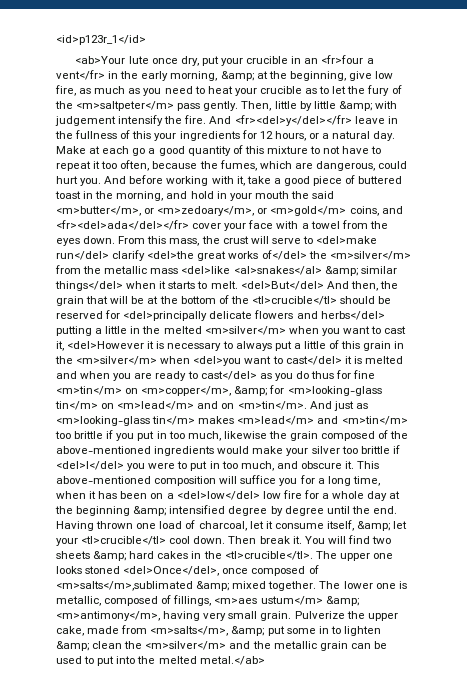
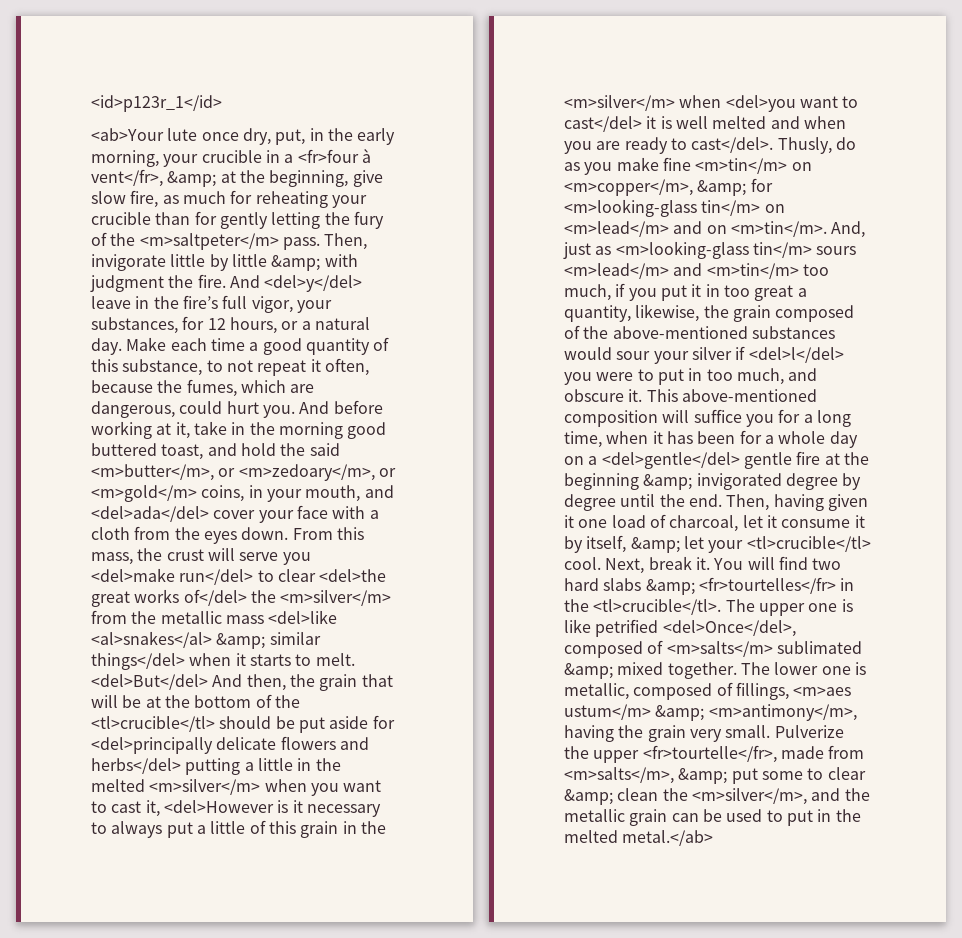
[201,55,374,66] [56,70,218,81] put your crucible in an <fr>four a vent</fr> in the early morning, -> [275,128,396,145] [91,148,371,167] [91,169,163,187] put, in the early morning, your crucible in a <fr>four à vent</fr>,
[375,71,394,79] low -> [91,191,126,204] slow
[128,86,347,96] as you need to heat your crucible as to let -> [230,190,367,208] [91,211,321,229] for reheating your crucible than for gently letting
[177,101,272,111] pass gently. Then, -> [282,233,368,250] [91,254,166,271] pass. Then, invigorate
[55,115,164,126] judgement intensify -> [90,275,164,292] judgment
[234,115,352,126] <fr><del>y</del></fr> -> [264,275,363,292] <del>y</del>
[75,130,240,141] fullness of this your ingredients -> [182,295,332,313] [91,317,178,334] fire’s full vigor, your substances,
[89,146,146,156] at each go -> [170,338,245,351] each time
[266,146,308,154] mixture -> [122,359,203,376] substance,
[342,146,382,154] have to -> (253, 366) none
[101,161,118,169] too -> (321, 365) none
[211,176,234,184] with -> [156,423,172,435] at
[273,175,403,186] [55,191,289,201] a good piece of buttered toast in the morning, and hold in your mouth -> [231,422,387,439] [91,443,276,460] in the morning good buttered toast, and hold
[381,206,403,214] [56,220,189,230] and <fr><del>ada</del></fr> -> [248,485,394,502] [91,506,209,522] in your mouth, and <del>ada</del>
[310,221,340,229] towel -> [91,527,130,540] cloth
[302,236,313,244] to -> [282,552,311,565] you
[112,250,146,261] clarify -> [257,569,316,582] to clear
[56,311,103,319] reserved -> [298,716,369,733] put aside
[147,341,165,349] it is -> [277,800,303,813] is it
(362, 360) none -> [675,116,708,129] well
[200,370,352,381] cast</del> as you do thus for -> [691,137,856,154] [564,157,659,175] cast</del>. Thusly, do as you make
[309,401,332,409] And -> [831,221,866,238] And,
[198,416,235,424] makes -> [816,246,857,255] sours
[74,431,104,439] brittle -> [564,284,611,301] much,
[156,431,267,441] in too much, likewise -> [691,284,807,301] [564,304,700,322] it in too great a quantity, likewise,
[154,446,390,456] ingredients would make your silver too brittle -> [751,326,835,339] [564,347,732,364] substances would sour your silver
[150,490,388,501] on a <del>low</del> low fire for a whole day -> [739,430,858,448] [564,451,821,469] for a whole day on a <del>gentle</del> gentle fire
[169,505,226,514] intensified -> [696,473,782,490] invigorated
[56,521,134,531] Having thrown -> [726,494,868,511] [564,515,574,528] Then, having given it
(324, 526) none -> [854,515,865,528] [564,536,583,553] it by
[169,536,257,544] cool down. Then -> [564,557,645,574] cool. Next,
[56,551,189,561] sheets &amp; hard cakes -> [564,577,836,595] hard slabs &amp; <fr>tourtelles</fr>
[56,565,319,576] [56,581,193,591] looks stoned <del>Once</del>, once composed of <m>salts</m>,sublimated -> [841,599,853,612] [564,619,796,637] [564,640,862,658] is like petrified <del>Once</del>, composed of <m>salts</m> sublimated
[203,611,292,621] very small grain. -> [618,725,771,742] the grain very small.
[56,626,84,636] cake, -> [642,745,777,763] <fr>tourtelle</fr>,
[318,626,381,636] in to lighten -> [807,767,866,780] to clear
[145,641,227,650] <m>silver</m> -> [691,788,807,805] <m>silver</m>,
[116,656,136,664] into -> [817,809,832,822] in

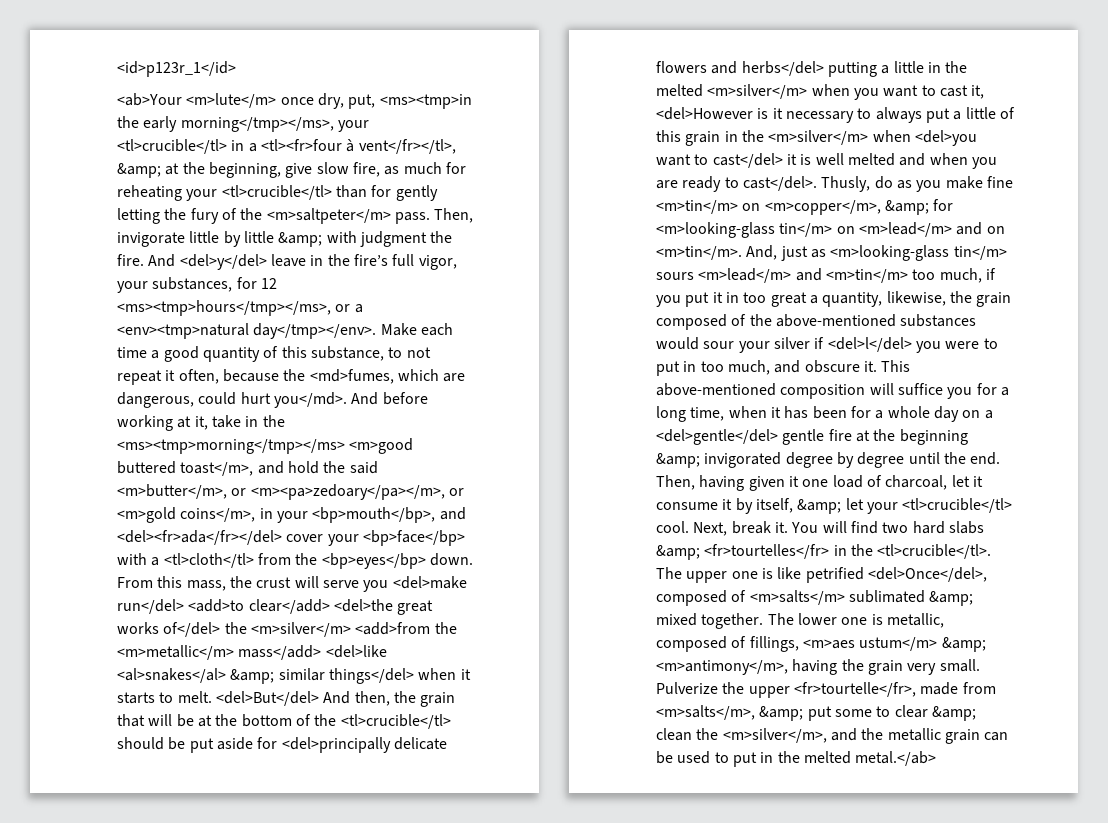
[167,128,198,141] lute -> [186,93,277,108] <m>lute</m>
[309,128,324,141] in -> [379,94,472,109] <ms><tmp>in
[91,148,371,167] [91,169,163,187] morning, your crucible in a <fr>four à vent</fr>, -> [180,117,369,132] [117,139,456,154] morning</tmp></ms>, your <tl>crucible</tl> in a <tl><fr>four à vent</fr></tl>,
[91,212,151,225] crucible -> [221,185,332,200] <tl>crucible</tl>
[229,317,277,334] hours, -> [117,300,331,316] <ms><tmp>hours</tmp></ms>,
[314,317,370,330] [91,338,122,355] natural day. -> [117,323,377,339] <env><tmp>natural day</tmp></env>.
[186,379,237,397] fumes, -> [309,369,394,384] <md>fumes,
[262,405,295,418] you. -> [273,392,347,408] you</md>.
[278,422,387,439] [91,443,204,460] morning good buttered toast, -> [117,438,414,454] [117,461,254,476] <ms><tmp>morning</tmp></ms> <m>good buttered toast</m>,
[238,464,396,481] [91,485,394,502] [91,506,209,522] <m>zedoary</m>, or <m>gold</m> coins, in your mouth, and <del>ada</del> -> [250,484,464,500] [117,507,466,523] [117,530,282,545] <m><pa>zedoary</pa></m>, or <m>gold coins</m>, in your <bp>mouth</bp>, and <del><fr>ada</fr></del>
[296,505,328,519] face -> [362,530,465,546] <bp>face</bp>
[91,526,237,544] cloth from the eyes -> [163,553,426,569] <tl>cloth</tl> from the <bp>eyes</bp>
[257,569,316,582] to clear -> [188,599,330,614] <add>to clear</add>
[91,610,264,624] from the metallic mass -> [355,622,457,635] [117,645,322,660] <add>from the <m>metallic</m> mass</add>

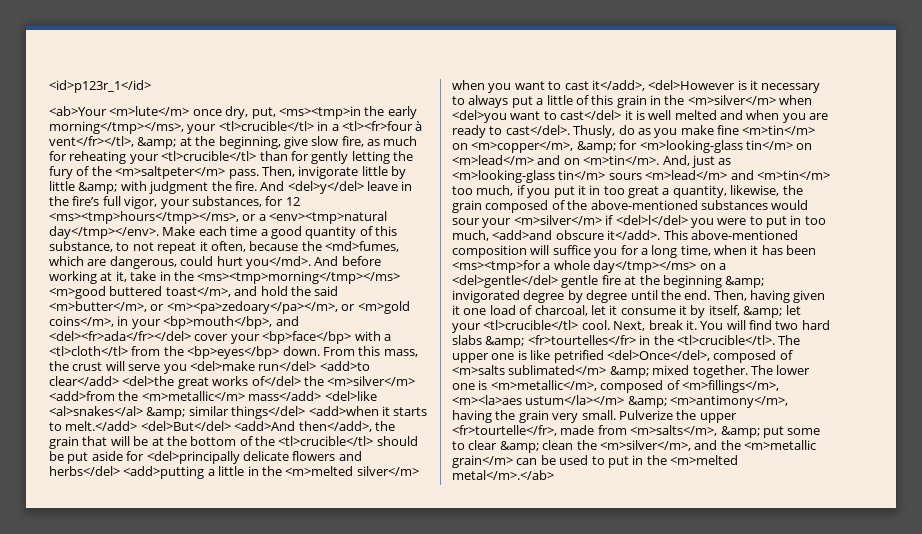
[418,668,457,680] when -> [308,406,379,416] <add>when
[177,691,390,706] melt. <del>But</del> And then, -> [65,421,372,432] melt.</add> <del>But</del> <add>And then</add>,
[827,62,877,77] putting -> [123,466,205,479] <add>putting
[656,84,808,99] melted <m>silver</m> -> [285,466,419,476] <m>melted silver</m>
[971,85,985,99] it, -> [591,80,645,91] it</add>,
[773,337,810,349] silver -> [513,215,602,225] <m>silver</m>
[774,360,877,373] and obscure it. -> [492,230,661,240] <add>and obscure it</add>.
[850,406,871,418] for -> [452,260,541,273] <ms><tmp>for
[933,406,959,422] day -> [593,260,697,273] day</tmp></ms>
[749,590,925,605] <m>salts</m> sublimated -> [452,365,607,375] <m>salts sublimated</m>
[886,613,944,628] [656,636,938,652] metallic, composed of fillings, <m>aes ustum</m> -> [490,380,779,393] [452,395,625,405] <m>metallic</m>, composed of <m>fillings</m>, <m><la>aes ustum</la></m>
[887,728,980,744] metallic grain -> [744,440,816,450] [452,455,513,468] <m>metallic grain</m>
[803,751,937,766] melted metal.</ab> -> [670,455,738,465] [452,470,554,480] <m>melted metal</m>.</ab>

